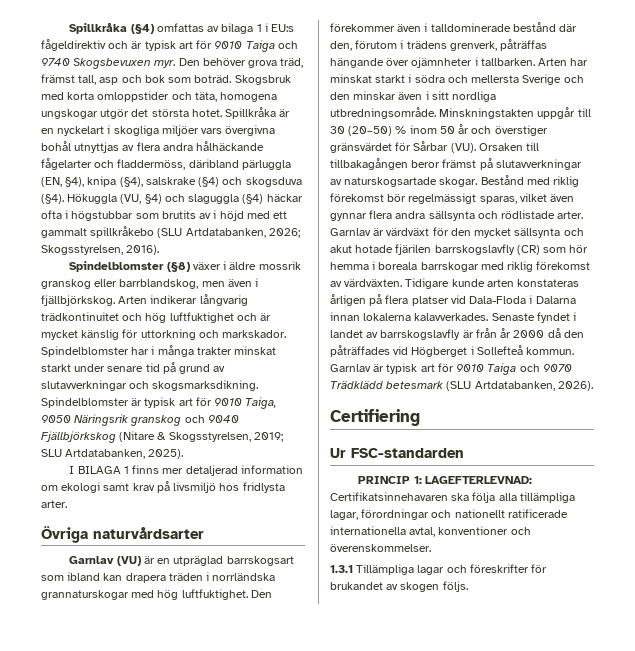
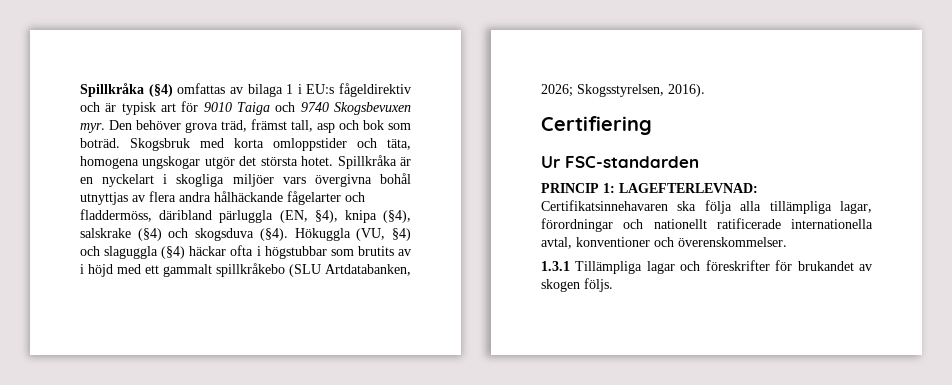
[69,261,301,272] [41,278,259,289] [41,294,248,306] [41,312,272,323] [41,329,287,340] [41,345,277,357] [41,362,226,374] [41,380,259,391] [41,397,278,409] [41,414,239,426] [41,431,283,443] [41,449,184,459] [69,465,303,476] [41,481,285,493] [41,500,67,508] [41,526,204,543] [69,556,294,566] [41,572,276,583] [41,589,272,600] [330,22,578,32] [330,39,548,51] [330,57,589,68] [330,74,584,85] [330,91,497,102] [330,107,591,119] [330,124,548,136] [330,141,540,153] [330,158,582,170] [330,175,580,187] [330,193,575,204] [330,210,584,221] [330,227,584,238] [330,244,589,255] [330,261,591,272] [330,278,580,289] [330,294,576,306] [330,312,577,323] [330,328,584,340] [330,345,575,357] [330,363,572,375] [330,381,593,391] // Spindelblomster (§8) växer i äldre mossrik granskog eller barrblandskog, men även i fjällbjörkskog. Arten indikerar långvarig trädkontinuitet och hög luftfuktighet och är mycket känslig för uttorkning och markskador. Spindelblomster har i många trakter minskat starkt under senare tid på grund av slutavverkningar och skogsmarksdikning. Spindelblomster är typisk art för 9010 Taiga, 9050 Näringsrik granskog och 9040 Fjällbjörkskog (Nitare & Skogsstyrelsen, 2019; SLU Artdatabanken, 2025). // I BILAGA 1 finns mer detaljerad information om ekologi samt krav på livsmiljö hos fridlysta arter. // Övriga naturvårdsarter // Garnlav (VU) är en utpräglad barrskogsart som ibland kan drapera träden i norrländska grannaturskogar med hög luftfuktighet. Den förekommer även i talldominerade bestånd där den, förutom i trädens grenverk, påträffas hängande över ojämnheter i tallbarken. Arten har minskat starkt i södra och mellersta Sverige och den minskar även i sitt nordliga utbredningsområde. Minskningstakten uppgår till 30 (20–50) % inom 50 år och överstiger gränsvärdet för Sårbar (VU). Orsaken till tillbakagången beror främst på slutavverkningar av naturskogsartade skogar. Bestånd med riklig förekomst bör regelmässigt sparas, vilket även gynnar flera andra sällsynta och rödlistade arter. Garnlav är värdväxt för den mycket sällsynta och akut hotade fjärilen barrskogslavfly (CR) som hör hemma i boreala barrskogar med riklig förekomst av värdväxten. Tidigare kunde arten konstateras årligen på flera platser vid Dala-Floda i Dalarna innan lokalerna kalavverkades. Senaste fyndet i landet av barrskogslavfly är från år 2000 då den påträffades vid Högberget i Sollefteå kommun. Garnlav är typisk art för 9010 Taiga och 9070 Trädklädd betesmark (SLU Artdatabanken, 2026). -> (705, 90) none

